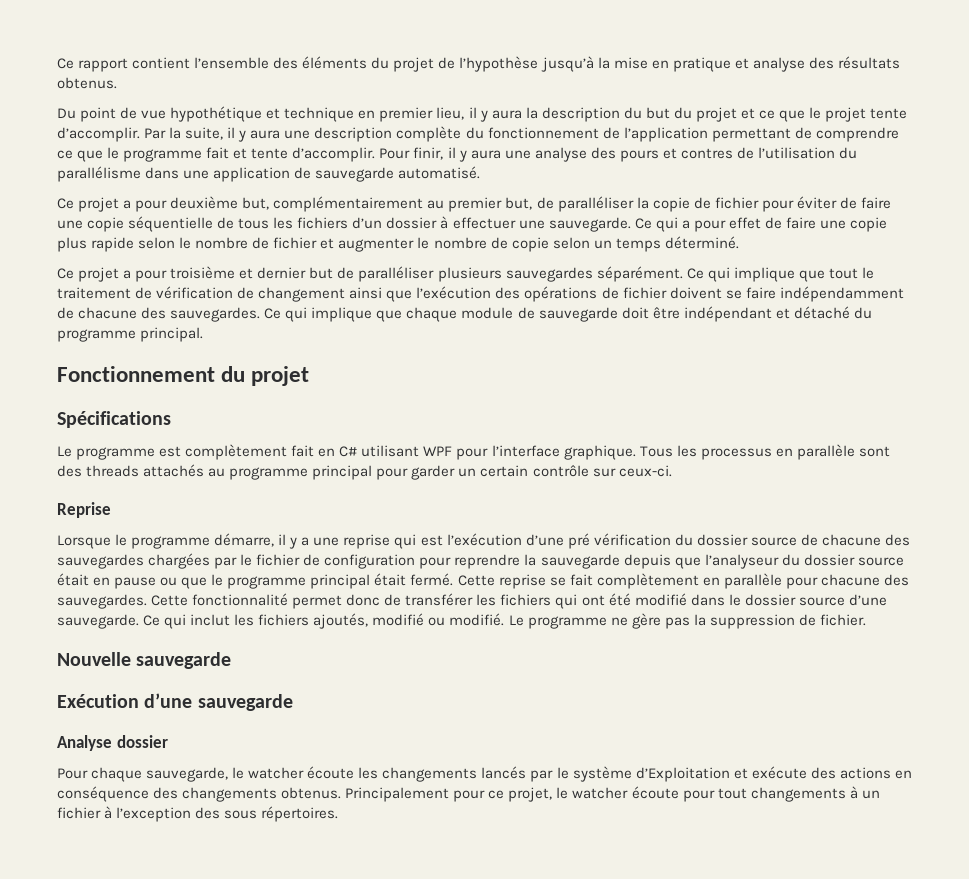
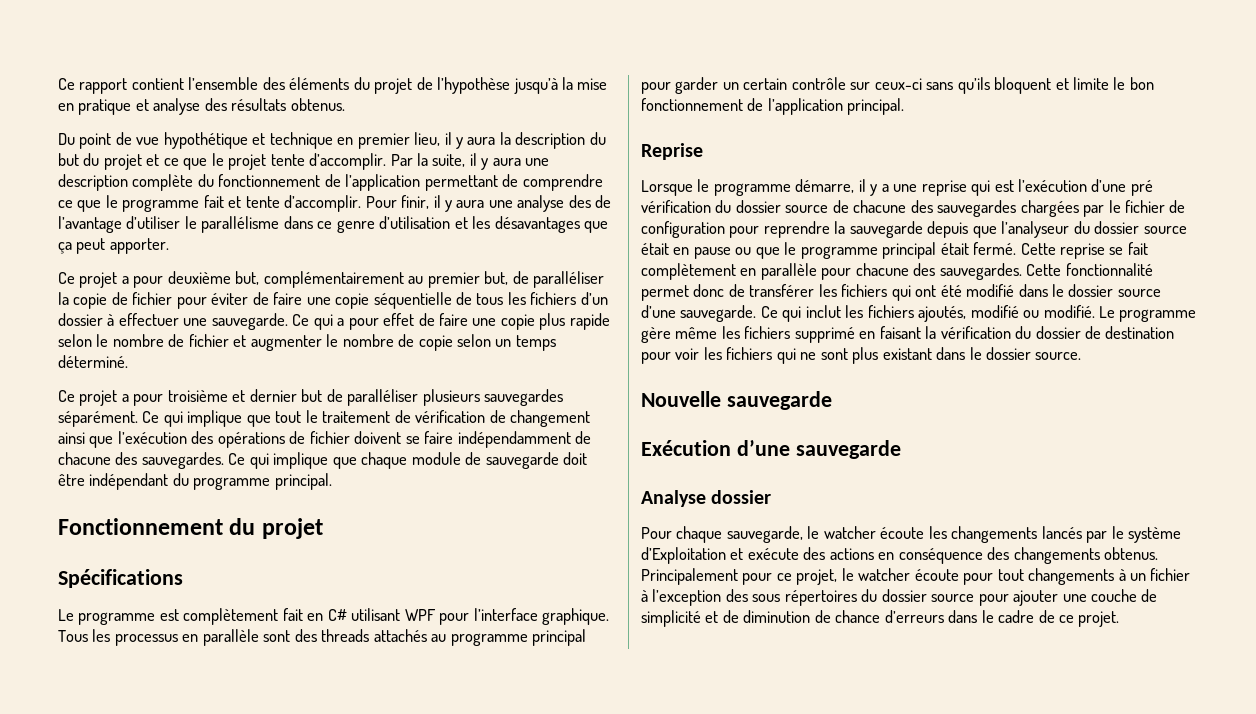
[619,147,858,162] [57,166,481,182] pours et contres de l’utilisation du parallélisme dans une application de sauvegarde automatisé. -> [595,195,612,208] [58,216,609,233] [58,238,169,254] de l’avantage d’utiliser le parallélisme dans ce genre d’utilisation et les désavantages que ça peut apporter.
[775,306,850,319] et détaché -> (169, 481) none
[618,465,672,477] ceux-ci. -> [874,77,1154,94] [641,98,905,115] ceux-ci sans qu’ils bloquent et limite le bon fonctionnement de l’application principal.
[610,613,866,629] ne gère pas la suppression de fichier. -> [641,326,1175,343] [641,347,1082,364] gère même les fichiers supprimé en faisant la vérification du dossier de destination pour voir les fichiers qui ne sont plus existant dans le dossier source.
[261,806,339,822] répertoires. -> [784,589,1158,606] [641,610,1120,627] répertoires du dossier source pour ajouter une couche de simplicité et de diminution de chance d’erreurs dans le cadre de ce projet.

